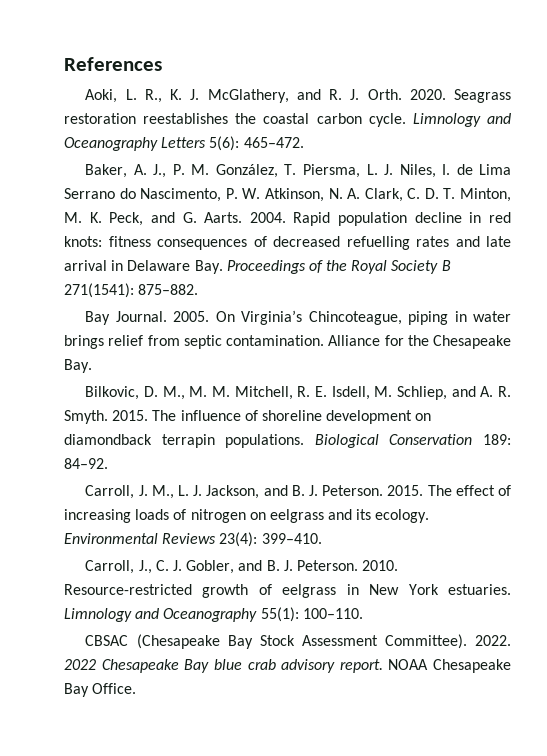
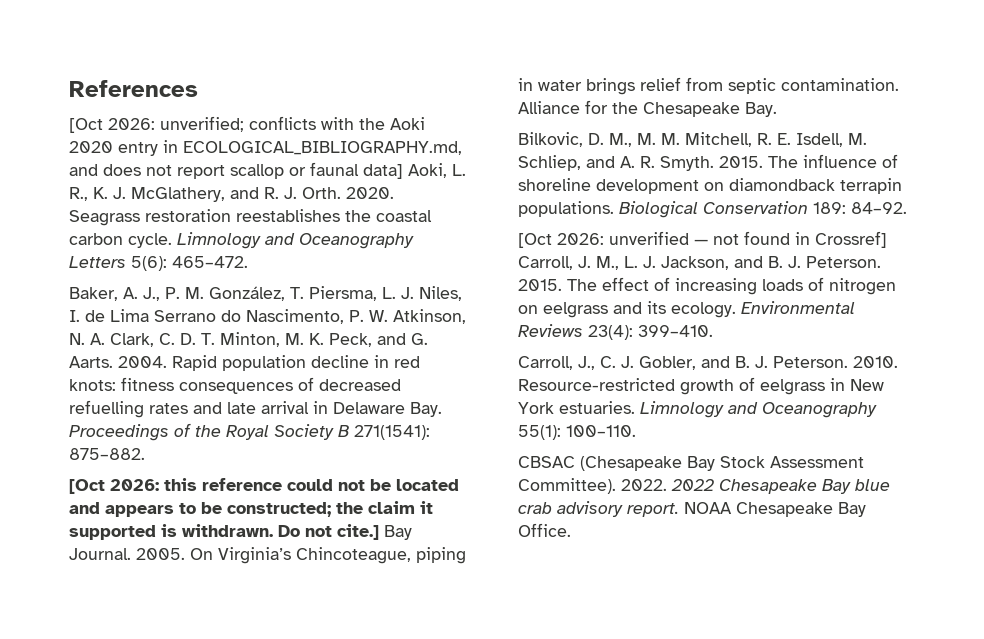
(162, 64) none -> [69,116,425,133] [69,140,462,156] [69,162,403,179] [Oct 2026: unverified; conflicts with the Aoki 2020 entry in ECOLOGICAL_BIBLIOGRAPHY.md, and does not report scallop or faunal data]
(199, 289) none -> [69,478,459,494] [69,501,433,517] [69,524,379,540] [Oct 2026: this reference could not be located and appears to be constructed; the claim it supported is withdrawn. Do not cite.]
(108, 463) none -> [518,231,887,248] [Oct 2026: unverified — not found in Crossref]

